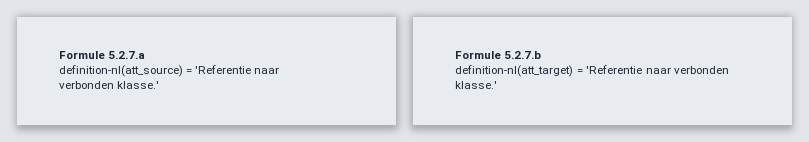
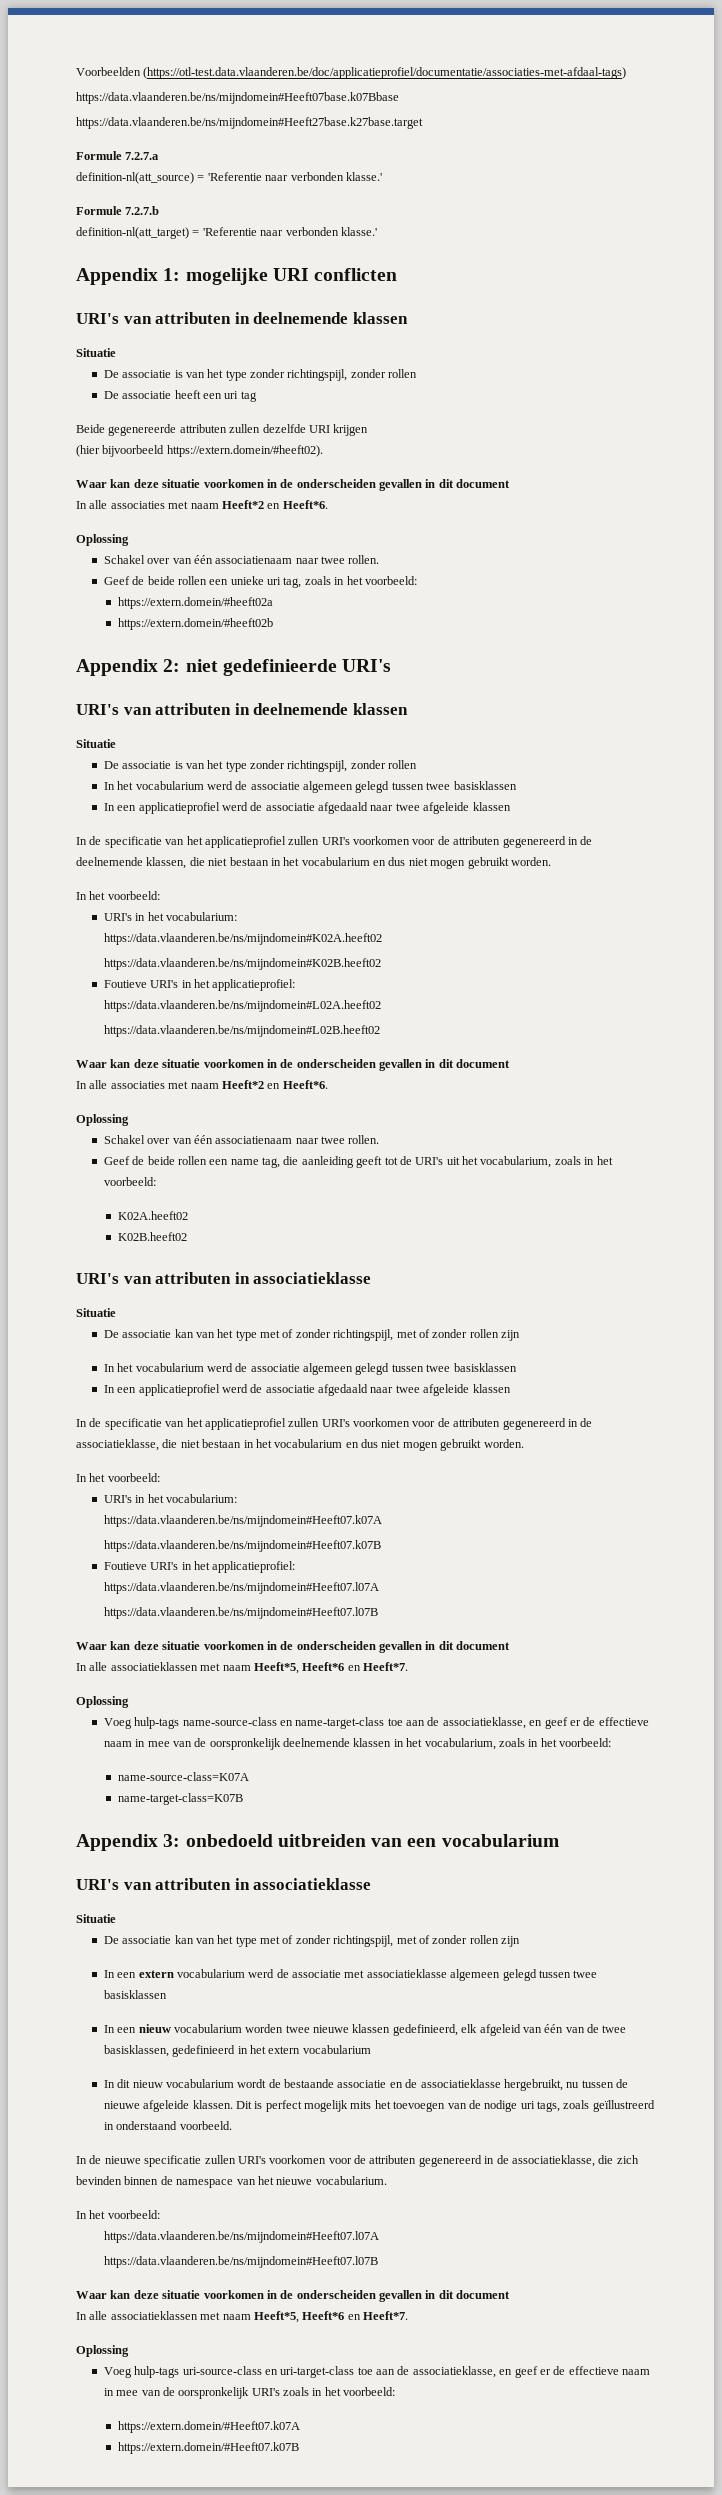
[59,51,146,59] Formule 5.2.7.a -> [76,67,627,79] [76,92,399,104] [76,117,423,129] [76,151,160,160] Voorbeelden (https://otl-test.data.vlaanderen.be/doc/applicatieprofiel/documentatie/associaties-met-afdaal-tags) // https://data.vlaanderen.be/ns/mijndomein#Heeft07base.k07Bbase // https://data.vlaanderen.be/ns/mijndomein#Heeft27base.k27base.target // Formule 7.2.7.a
[504,51,542,59] 5.2.7.b -> [125,206,160,215] 7.2.7.b
(497, 85) none -> [76,268,398,285] [76,312,408,324] [76,348,116,357] [103,369,418,381] [103,390,257,402] [76,424,369,436] [76,445,323,457] [76,479,511,491] [76,500,328,509] [76,534,129,546] [103,555,380,564] [103,576,417,588] [117,597,273,609] [117,618,273,630] [76,659,392,676] [76,703,408,715] [76,739,116,748] [103,760,418,772] [103,781,517,793] [103,802,511,814] [76,836,593,848] [76,857,551,869] [76,891,160,900] [103,912,237,921] [103,933,382,945] [103,958,381,970] [103,979,296,991] [103,1000,381,1012] [103,1025,380,1037] [76,1059,511,1071] [76,1080,328,1089] [76,1114,129,1126] [103,1135,380,1144] [103,1156,613,1168] [103,1177,156,1186] [117,1211,188,1220] [117,1232,187,1241] [76,1272,372,1284] [76,1308,116,1317] [103,1329,520,1341] [103,1363,517,1375] [103,1384,511,1396] [76,1418,593,1430] [76,1439,524,1451] [76,1473,160,1482] [103,1494,237,1503] [103,1515,382,1527] [103,1540,381,1552] [103,1561,296,1573] [103,1582,379,1594] [103,1607,378,1619] [76,1641,511,1653] [76,1662,408,1674] [76,1696,129,1708] [103,1717,649,1729] [103,1738,611,1750] [117,1772,249,1781] [117,1793,243,1805] [76,1834,559,1851] [76,1878,372,1890] [76,1914,116,1923] [103,1935,520,1947] [103,1969,598,1981] [103,1990,167,1999] [103,2024,627,2036] [103,2045,371,2057] [103,2079,628,2091] [103,2100,655,2112] [103,2121,232,2130] [76,2155,639,2167] [76,2176,387,2188] [76,2210,160,2219] [103,2231,379,2243] [103,2256,378,2268] [76,2290,511,2302] [76,2311,408,2323] [76,2345,129,2357] [103,2366,650,2378] [103,2387,396,2399] [117,2421,300,2433] [117,2442,299,2454] // Appendix 1: mogelijke URI conflicten // URI's van attributen in deelnemende klassen // Situatie // De associatie is van het type zonder richtingspijl, zonder rollen // De associatie heeft een uri tag // Beide gegenereerde attributen zullen dezelfde URI krijgen // (hier bijvoorbeeld https://extern.domein/#heeft02). // Waar kan deze situatie voorkomen in de onderscheiden gevallen in dit document // In alle associaties met naam Heeft*2 en Heeft*6. // Oplossing // Schakel over van één associatienaam naar twee rollen. // Geef de beide rollen een unieke uri tag, zoals in het voorbeeld: // https://extern.domein/#heeft02a // https://extern.domein/#heeft02b // Appendix 2: niet gedefinieerde URI's // URI's van attributen in deelnemende klassen // Situatie // De associatie is van het type zonder richtingspijl, zonder rollen // In het vocabularium werd de associatie algemeen gelegd tussen twee basisklassen // In een applicatieprofiel werd de associatie afgedaald naar twee afgeleide klassen // In de specificatie van het applicatieprofiel zullen URI's voorkomen voor de attributen gegenereerd in de deelnemende klassen, die niet bestaan in het vocabularium en dus niet mogen gebruikt worden. // In het voorbeeld: // URI's in het vocabularium: // https://data.vlaanderen.be/ns/mijndomein#K02A.heeft02 // https://data.vlaanderen.be/ns/mijndomein#K02B.heeft02 // Foutieve URI's in het applicatieprofiel: // https://data.vlaanderen.be/ns/mijndomein#L02A.heeft02 // https://data.vlaanderen.be/ns/mijndomein#L02B.heeft02 // Waar kan deze situatie voorkomen in de onderscheiden gevallen in dit document // In alle associaties met naam Heeft*2 en Heeft*6. // Oplossing // Schakel over van één associatienaam naar twee rollen. // Geef de beide rollen een name tag, die aanleiding geeft tot de URI's uit het vocabularium, zoals in het voorbeeld: // K02A.heeft02 // K02B.heeft02 // URI's van attributen in associatieklasse // Situatie // De associatie kan van het type met of zonder richtingspijl, met of zonder rollen zijn // In het vocabularium werd de associatie algemeen gelegd tussen twee basisklassen // In een applicatieprofiel werd de associatie afgedaald naar twee afgeleide klassen // In de specificatie van het applicatieprofiel zullen URI's voorkomen voor de attributen gegenereerd in de associatieklasse, die niet bestaan in het vocabularium en dus niet mogen gebruikt worden. // In het voorbeeld: // URI's in het vocabularium: // https://data.vlaanderen.be/ns/mijndomein#Heeft07.k07A // https://data.vlaanderen.be/ns/mijndomein#Heeft07.k07B // Foutieve URI's in het applicatieprofiel: // https://data.vlaanderen.be/ns/mijndomein#Heeft07.l07A // https://data.vlaanderen.be/ns/mijndomein#Heeft07.l07B // Waar kan deze situatie voorkomen in de onderscheiden gevallen in dit document // In alle associatieklassen met naam Heeft*5, Heeft*6 en Heeft*7. // Oplossing // Voeg hulp-tags name-source-class en name-target-class toe aan de associatieklasse, en geef er de effectieve naam in mee van de oorspronkelijk deelnemende klassen in het vocabularium, zoals in het voorbeeld: // name-source-class=K07A // name-target-class=K07B // Appendix 3: onbedoeld uitbreiden van een vocabularium // URI's van attributen in associatieklasse // Situatie // De associatie kan van het type met of zonder richtingspijl, met of zonder rollen zijn // In een extern vocabularium werd de associatie met associatieklasse algemeen gelegd tussen twee basisklassen // In een nieuw vocabularium worden twee nieuwe klassen gedefinieerd, elk afgeleid van één van de twee basisklassen, gedefinieerd in het extern vocabularium // In dit nieuw vocabularium wordt de bestaande associatie en de associatieklasse hergebruikt, nu tussen de nieuwe afgeleide klassen. Dit is perfect mogelijk mits het toevoegen van de nodige uri tags, zoals geïllustreerd in onderstaand voorbeeld. // In de nieuwe specificatie zullen URI's voorkomen voor de attributen gegenereerd in de associatieklasse, die zich bevinden binnen de namespace van het nieuwe vocabularium. // In het voorbeeld: // https://data.vlaanderen.be/ns/mijndomein#Heeft07.l07A // https://data.vlaanderen.be/ns/mijndomein#Heeft07.l07B // Waar kan deze situatie voorkomen in de onderscheiden gevallen in dit document // In alle associatieklassen met naam Heeft*5, Heeft*6 en Heeft*7. // Oplossing // Voeg hulp-tags uri-source-class en uri-target-class toe aan de associatieklasse, en geef er de effectieve naam in mee van de oorspronkelijk URI's zoals in het voorbeeld: // https://extern.domein/#Heeft07.k07A // https://extern.domein/#Heeft07.k07B

